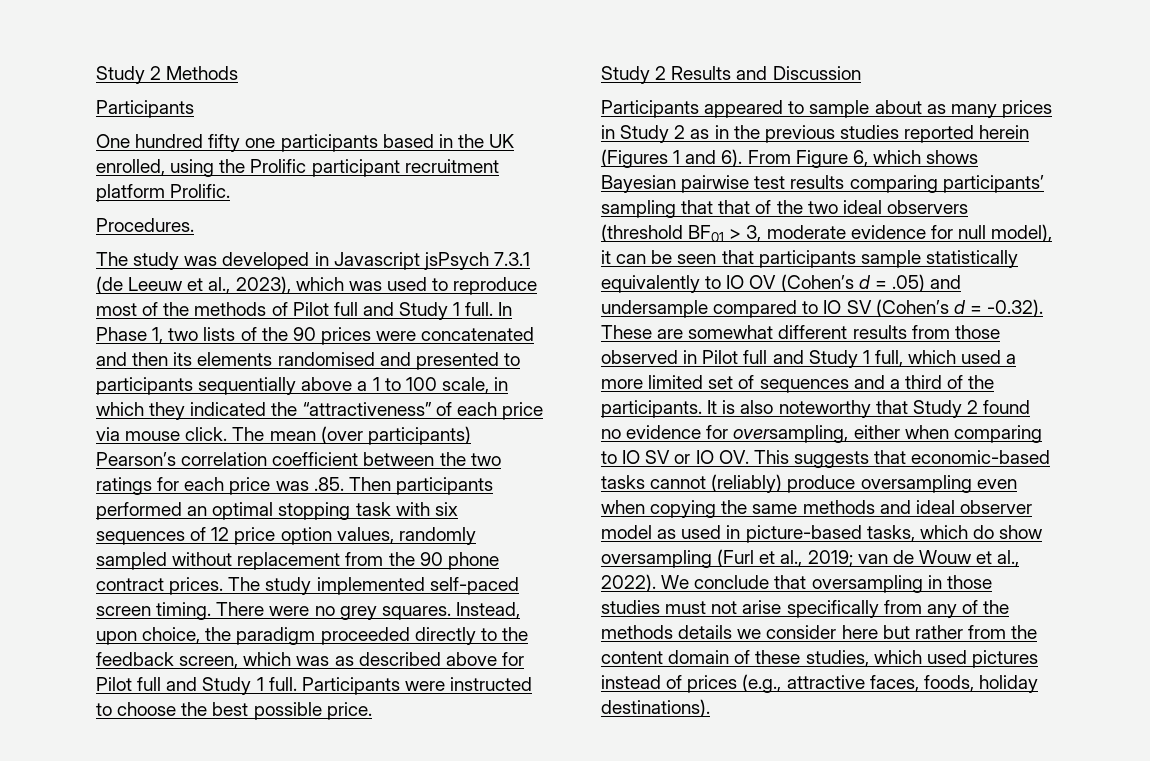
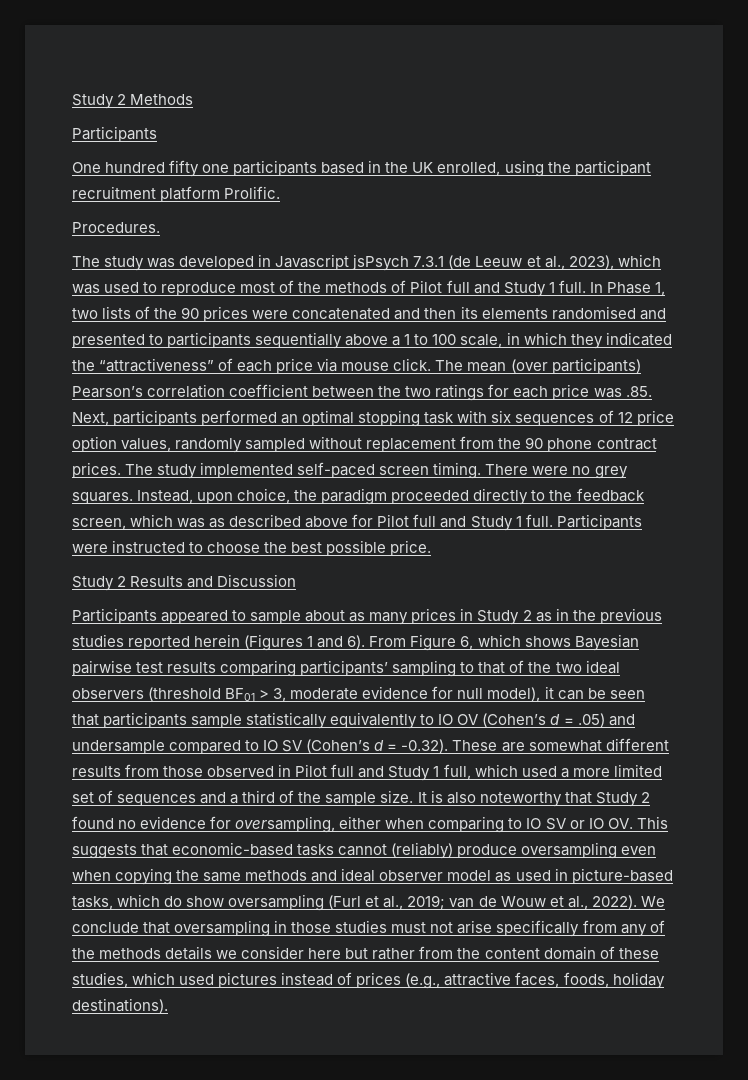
[250,159,307,173] Prolific -> (571, 167) none
[348,477,391,491] Then -> [72,412,109,426] Next,
[681,200,714,214] that -> [460,662,475,673] to
[601,400,702,418] participants. -> [325,790,414,806] sample size.

